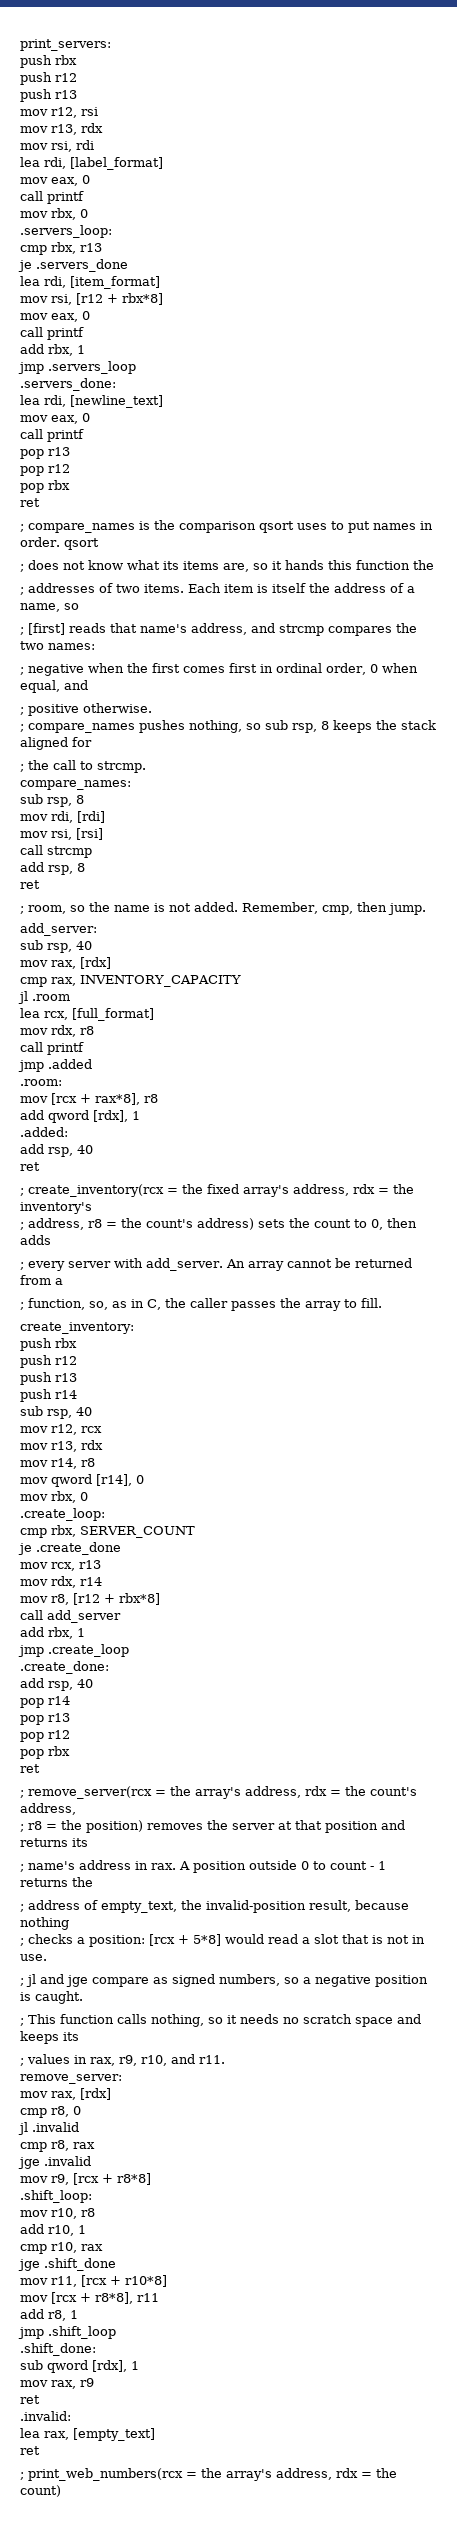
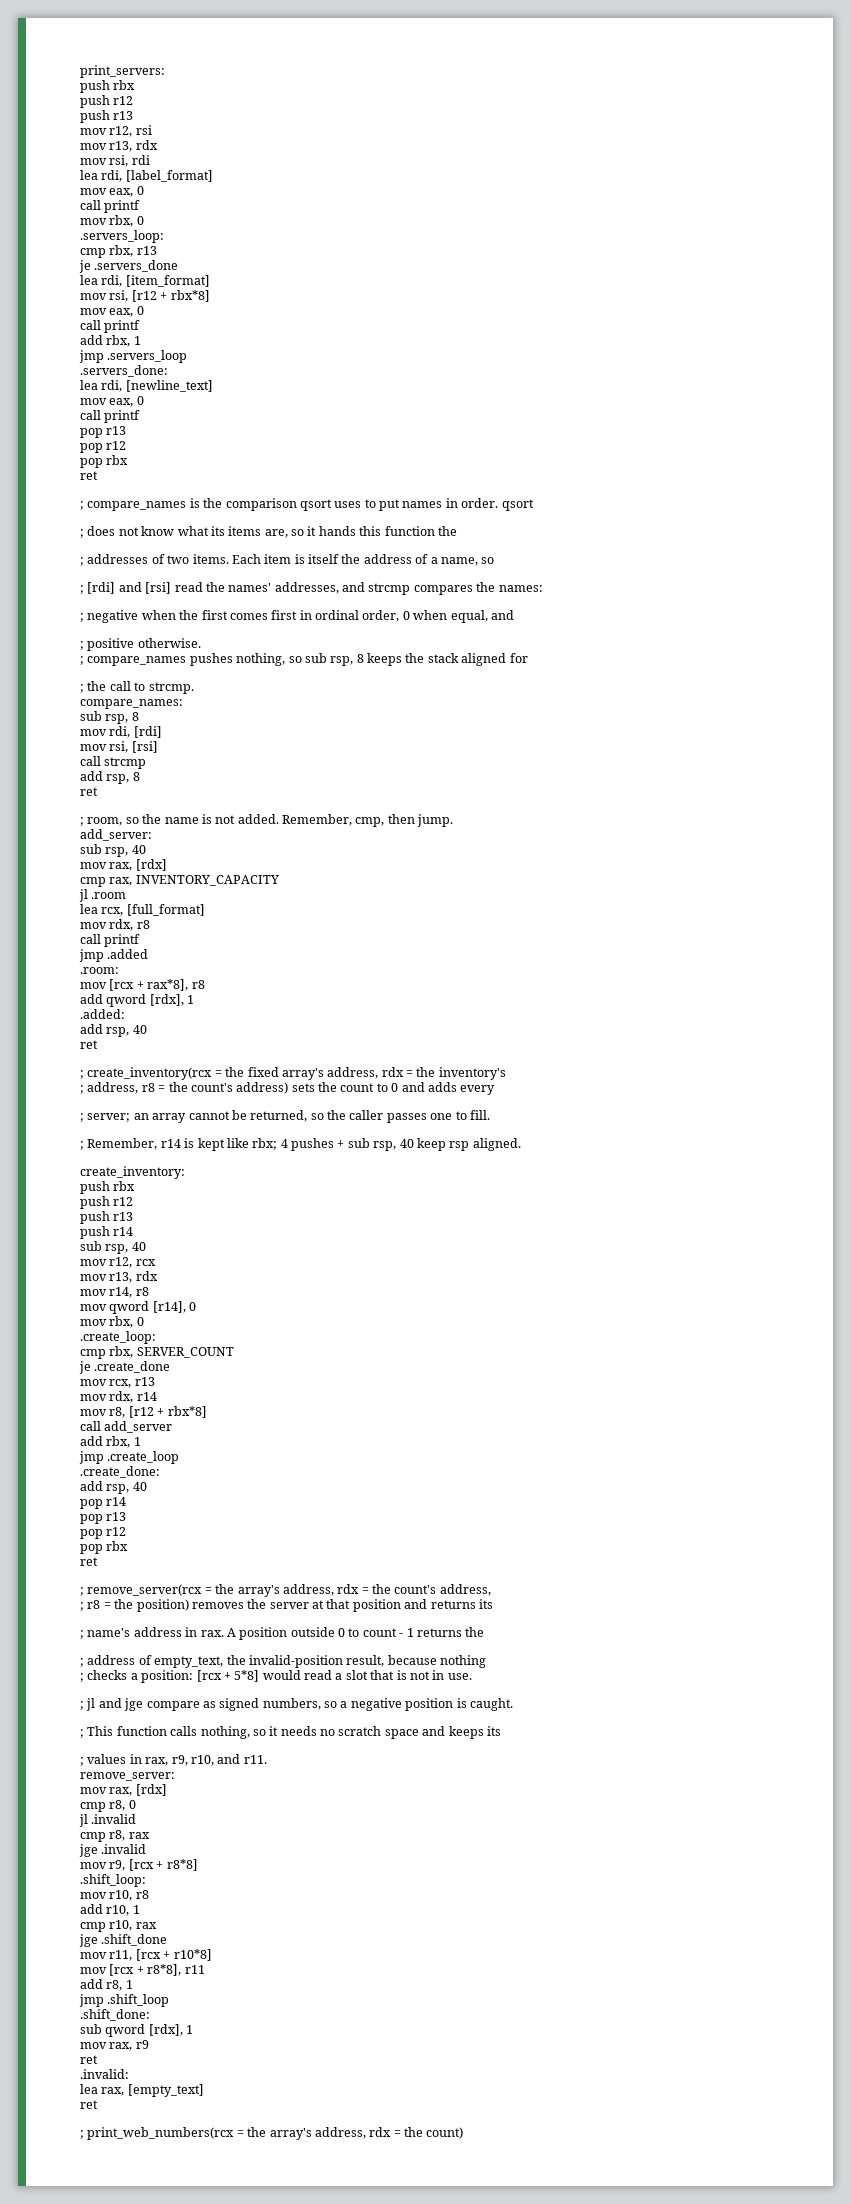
[28,623,247,635] [first] reads that name's address, -> [87,582,339,594] [rdi] and [rsi] read the names' addresses,
[20,641,44,650] two -> (496, 587) none
[371,1218,417,1230] 0, then -> [391,1082,425,1092] 0 and
[20,1258,412,1271] [20,1275,63,1285] [20,1298,161,1310] // ; every server with add_server. An array cannot be returned from a // ; function, so, as in C, -> [460,1085,496,1095] [80,1110,324,1123] every // ; server; an array cannot be returned, so
[280,1298,341,1311] the array -> [430,1113,453,1120] one
(382, 1303) none -> [80,1138,521,1151] // ; Remember, r14 is kept like rbx; 4 pushes + sub rsp, 40 keep rsp aligned.

